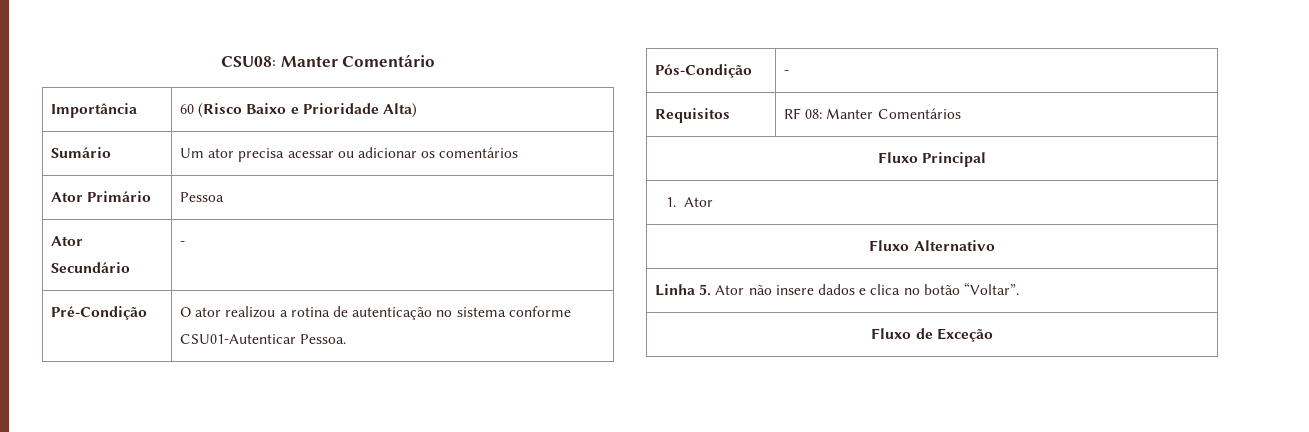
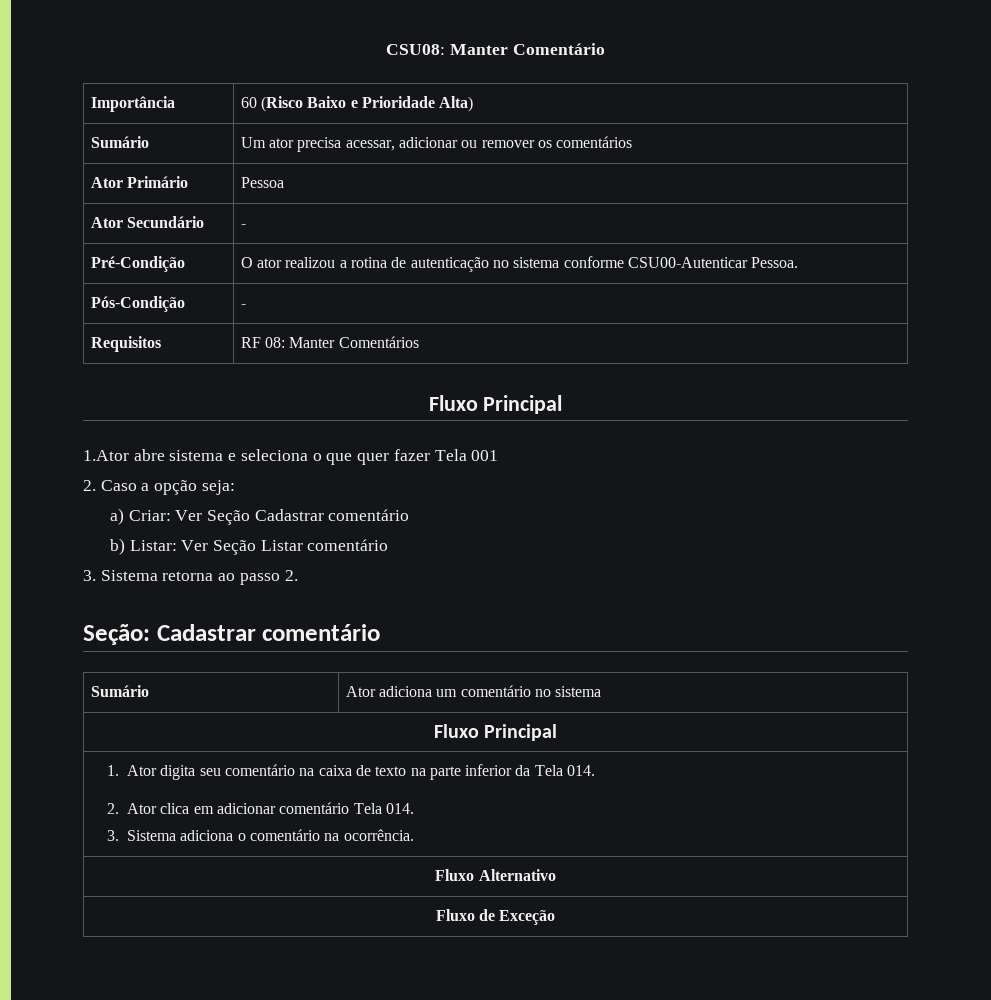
[287,147,417,158] acessar ou adicionar -> [345,137,535,151] acessar, adicionar ou remover
[180,334,297,344] CSU01-Autenticar -> [628,257,749,268] CSU00-Autenticar
[877,152,987,167] [666,197,714,207] [869,240,995,251] [655,282,1019,296] // Fluxo Principal // 1. Ator // Fluxo Alternativo // Linha 5. Ator não insere dados e clica no botão “Voltar”. -> [428,395,563,414] [83,449,499,465] [83,480,235,495] [109,508,410,525] [109,538,389,555] [83,570,298,585] [83,624,381,645] [90,685,149,697] [345,685,602,697] [433,724,558,741] [106,764,596,780] [106,802,414,814] [106,829,414,841] [435,869,556,881] // Fluxo Principal // 1.Ator abre sistema e seleciona o que quer fazer Tela 001 // 2. Caso a opção seja: // a) Criar: Ver Seção Cadastrar comentário // b) Listar: Ver Seção Listar comentário // 3. Sistema retorna ao passo 2. // Seção: Cadastrar comentário // Sumário | Ator adiciona um comentário no sistema // Fluxo Principal // 1. Ator digita seu comentário na caixa de texto na parte inferior da Tela 014. // 2. Ator clica em adicionar comentário Tela 014. // 3. Sistema adiciona o comentário na ocorrência. // Fluxo Alternativo

